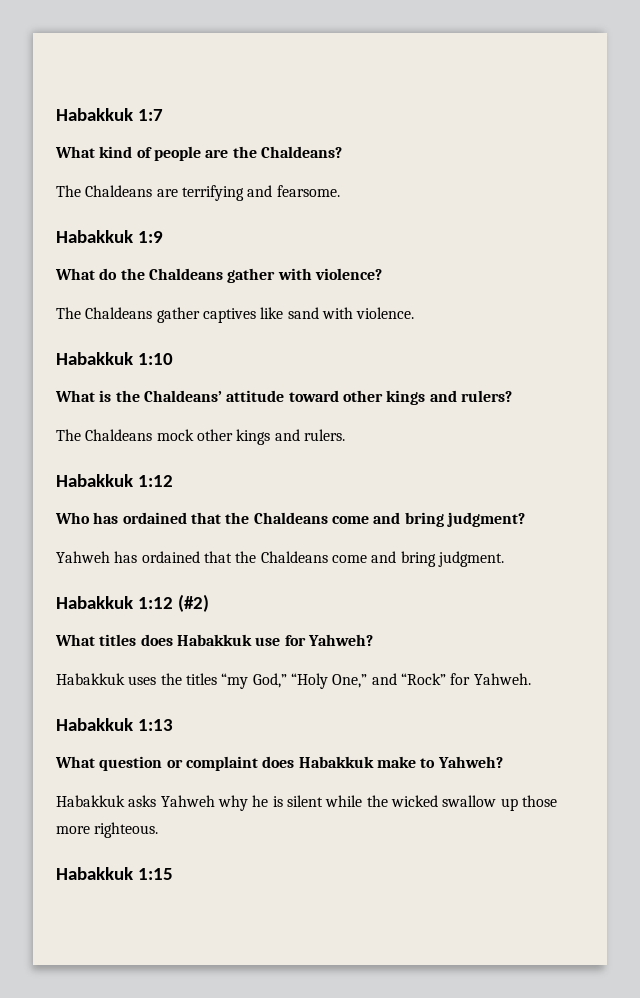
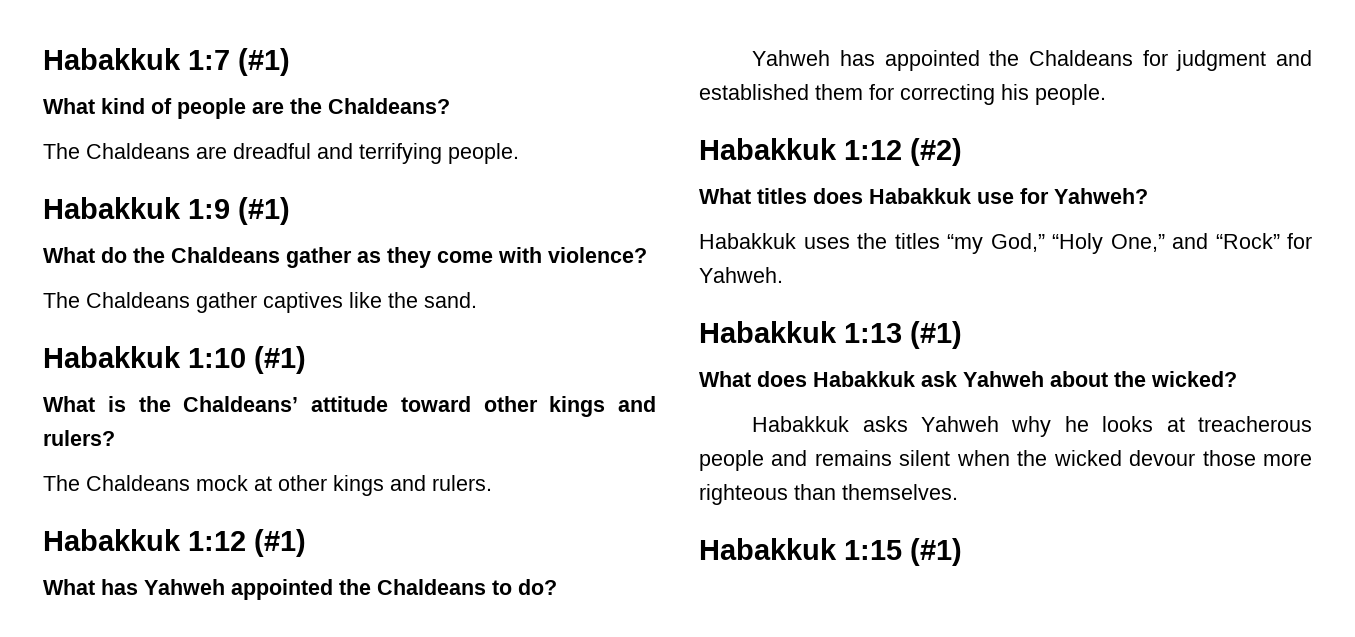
(163, 115) none -> [238,48,290,76] (#1)
[181,185,340,201] terrifying and fearsome. -> [233,143,519,164] dreadful and terrifying people.
(163, 237) none -> [238,197,290,225] (#1)
(276, 275) none -> [357,247,493,268] as they come
[287,307,415,319] sand with violence. -> [388,292,477,308] the sand.
(173, 359) none -> [254,346,306,374] (#1)
(194, 435) none -> [254,476,272,491] at
[55,512,525,527] [56,551,504,567] // Who has ordained that the Chaldeans come and bring judgment? // Yahweh has ordained that the Chaldeans come and bring judgment. -> [254,529,306,557] [43,579,557,600] [752,50,1312,71] [699,84,1106,105] (#1) // What has Yahweh appointed the Chaldeans to do? // Yahweh has appointed the Chaldeans for judgment and established them for correcting his people.
[55,756,503,771] // What question or complaint does Habakkuk make to Yahweh? -> [910,321,962,349] [699,371,1237,387] (#1) // What does Habakkuk ask Yahweh about the wicked?
[272,795,557,811] [56,822,159,838] is silent while the wicked swallow up those more righteous. -> [1102,416,1312,432] [699,450,1312,471] [699,484,958,505] looks at treacherous people and remains silent when the wicked devour those more righteous than themselves.
(173, 874) none -> [910,538,962,566] (#1)

